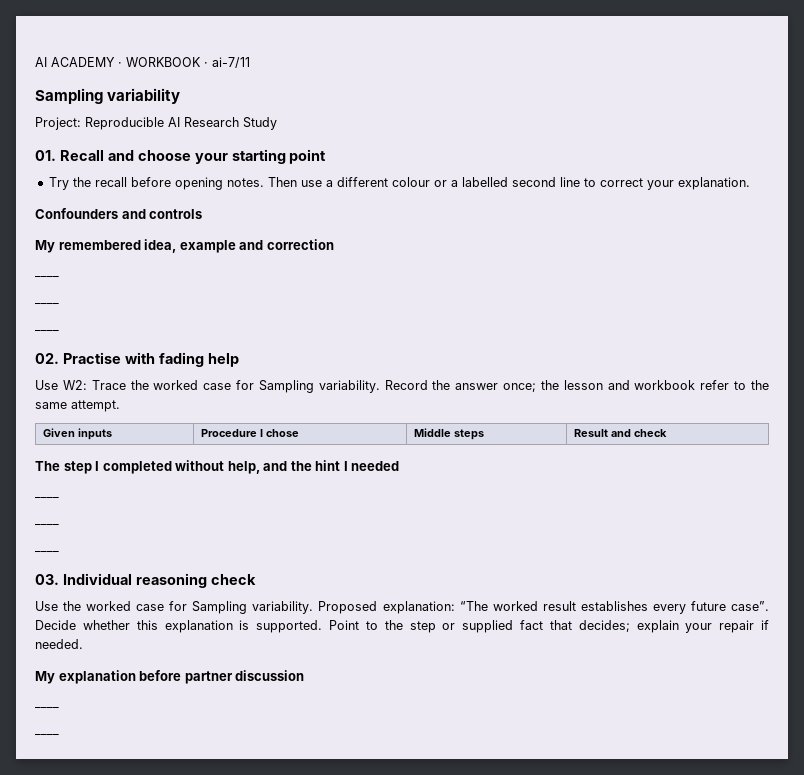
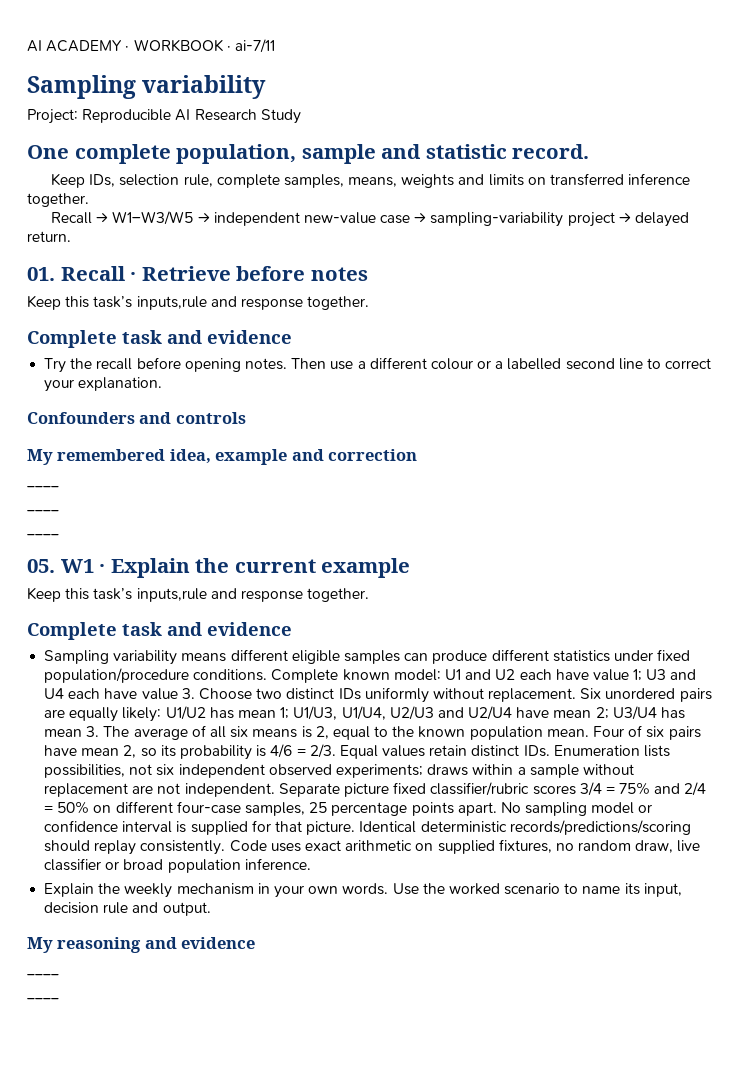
[35,149,327,164] 01. Recall and choose your starting point -> [27,144,590,164] [51,173,691,188] [27,193,89,207] [51,211,690,227] [27,231,71,242] [27,266,368,281] [27,295,370,310] [27,330,292,348] One complete population, sample and statistic record. // Keep IDs, selection rule, complete samples, means, weights and limits on transferred inference together. // Recall → W1–W3/W5 → independent new-value case → sampling-variability project → delayed return. // 01. Recall · Retrieve before notes // Keep this task’s inputs,rule and response together. // Complete task and evidence
[35,352,239,367] [35,380,770,393] [35,400,120,412] [42,428,112,440] [200,429,299,437] [413,428,484,440] [573,429,667,437] [35,460,400,474] [35,497,59,499] [35,524,59,526] [35,551,59,553] [35,573,256,588] [35,601,770,614] [35,620,770,633] [35,639,83,649] [35,670,305,684] 02. Practise with fading help // Use W2: Trace the worked case for Sampling variability. Record the answer once; the lesson and workbook refer to the same attempt. // Given inputs | Procedure I chose | Middle steps | Result and check // The step I completed without help, and the hint I needed // ____ // ____ // ____ // 03. Individual reasoning check // Use the worked case for Sampling variability. Proposed explanation: “The worked result establishes every future case”. Decide whether this explanation is supported. Point to the step or supplied fact that decides; explain your repair if needed. // My explanation before partner discussion -> [27,558,411,578] [27,587,370,602] [27,622,292,640] [44,649,691,665] [44,668,697,683] [44,687,712,703] [44,706,686,722] [44,725,701,740] [44,744,671,760] [44,764,634,778] [44,782,707,797] [44,801,653,816] [44,820,691,835] [44,839,701,855] [44,858,311,873] [44,883,682,898] [44,902,211,916] [27,937,256,953] 05. W1 · Explain the current example // Keep this task’s inputs,rule and response together. // Complete task and evidence // Sampling variability means different eligible samples can produce different statistics under fixed population/procedure conditions. Complete known model: U1 and U2 each have value 1; U3 and U4 each have value 3. Choose two distinct IDs uniformly without replacement. Six unordered pairs are equally likely: U1/U2 has mean 1; U1/U3, U1/U4, U2/U3 and U2/U4 have mean 2; U3/U4 has mean 3. The average of all six means is 2, equal to the known population mean. Four of six pairs have mean 2, so its probability is 4/6 = 2/3. Equal values retain distinct IDs. Enumeration lists possibilities, not six independent observed experiments; draws within a sample without replacement are not independent. Separate picture fixed classifier/rubric scores 3/4 = 75% and 2/4 = 50% on different four-case samples, 25 percentage points apart. No sampling model or confidence interval is supplied for that picture. Identical deterministic records/predictions/scoring should replay consistently. Code uses exact arithmetic on supplied fixtures, no random draw, live classifier or broad population inference. // Explain the weekly mechanism in your own words. Use the worked scenario to name its input, decision rule and output. // My reasoning and evidence

